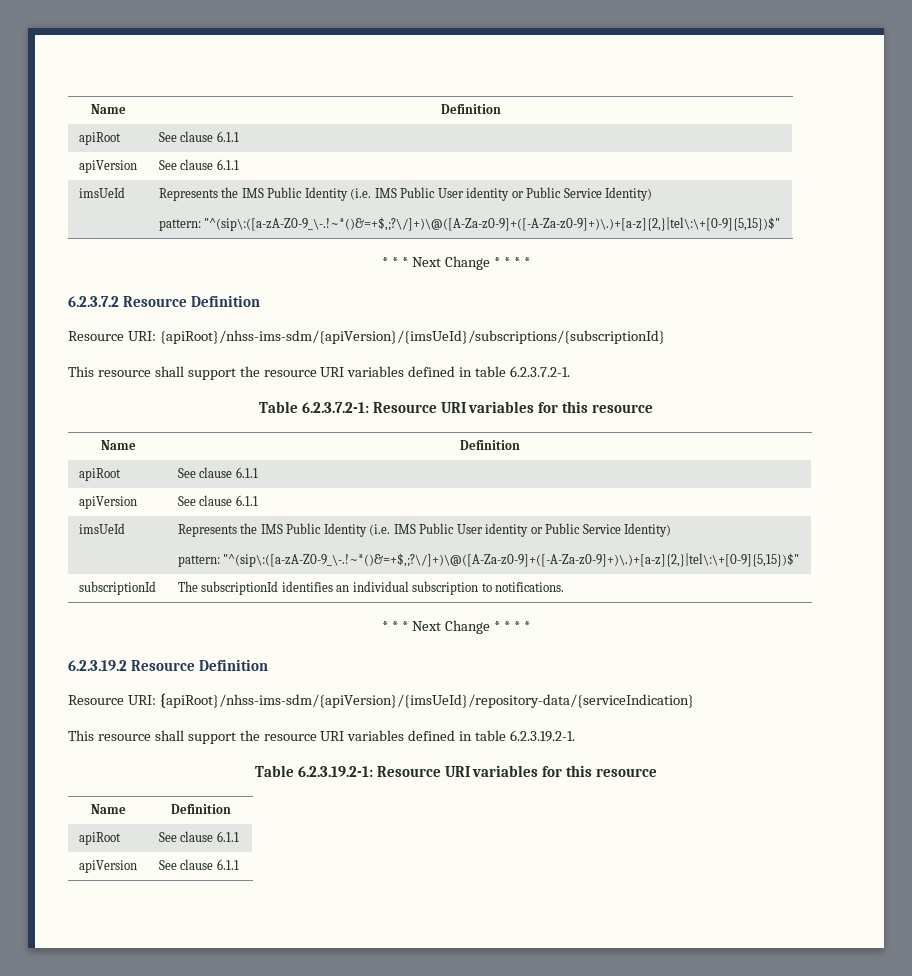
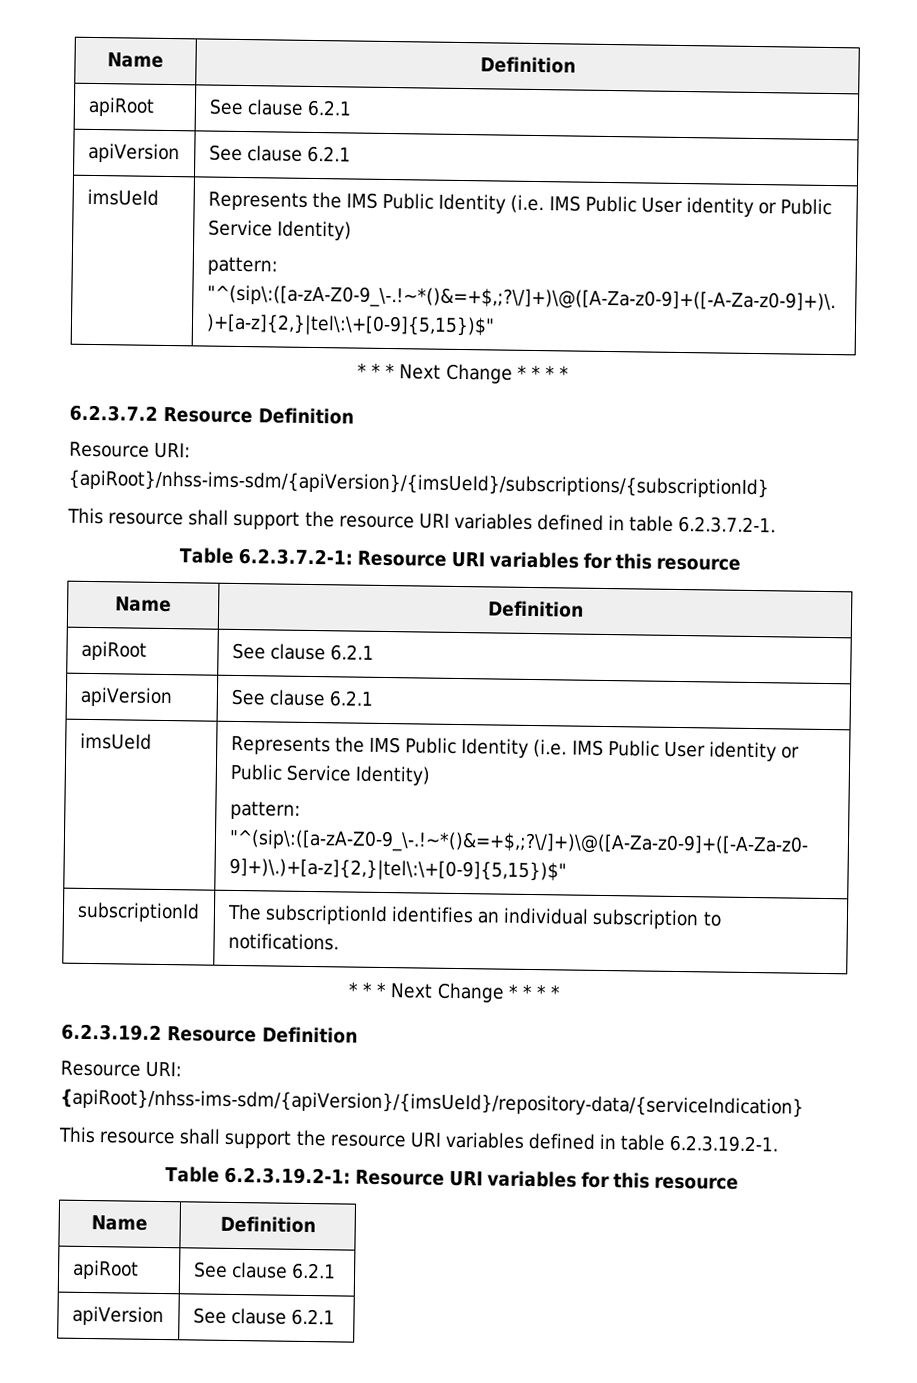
[91,104,126,114] [440,104,501,114] [78,132,121,145] [158,131,239,142] [78,160,137,173] [158,159,239,170] Name | Definition // apiRoot | See clause 6.1.1 // apiVersion | See clause 6.1.1 -> [107,52,164,68] [479,56,576,74] [87,96,155,117] [208,98,352,117] [87,142,180,164] [208,144,351,163] Name | Definition // apiRoot | See clause 6.2.1 // apiVersion | See clause 6.2.1
[235,467,258,478] [78,496,137,509] [177,495,258,506] 6.1.1 // apiVersion | See clause 6.1.1 -> [329,644,374,661] [79,686,173,708] [230,688,374,707] 6.2.1 // apiVersion | See clause 6.2.1
[216,831,239,842] [78,860,137,873] [158,859,239,870] 6.1.1 // apiVersion | See clause 6.1.1 -> [290,1262,336,1280] [71,1305,164,1327] [192,1307,335,1326] 6.2.1 // apiVersion | See clause 6.2.1

